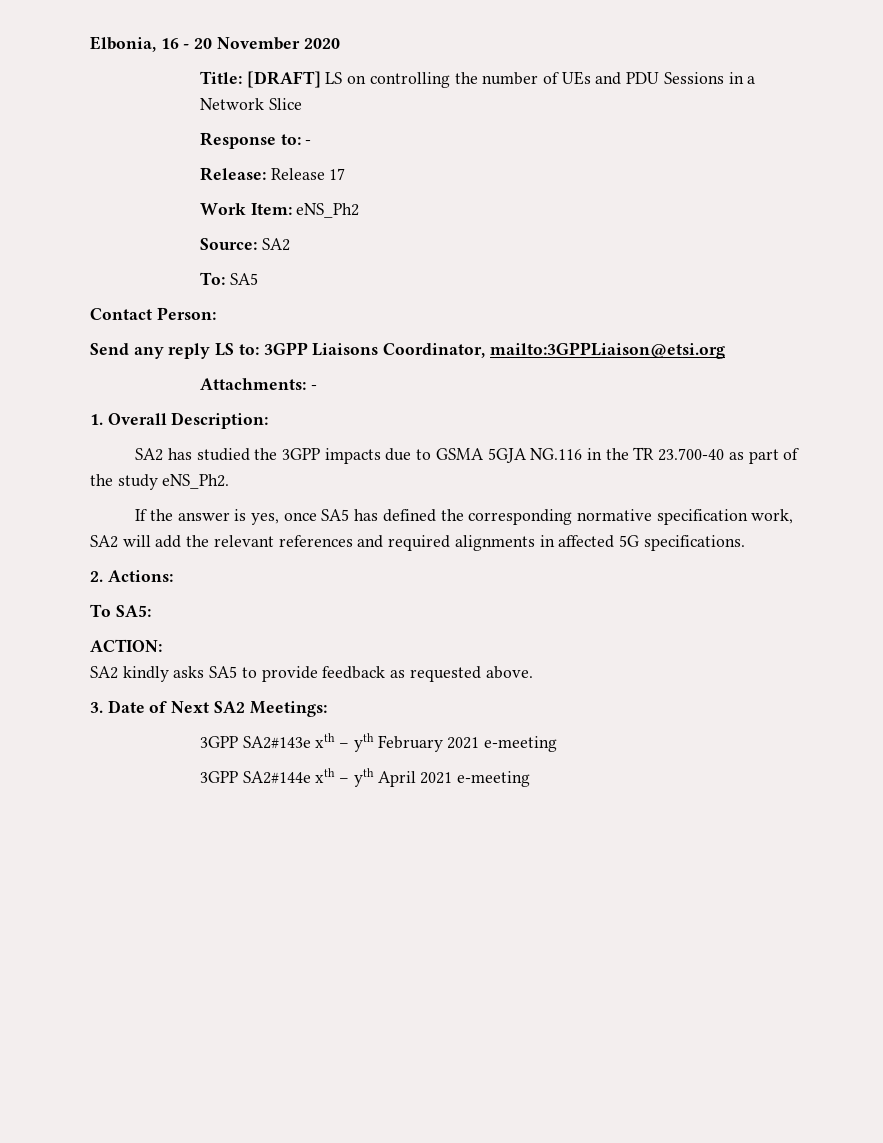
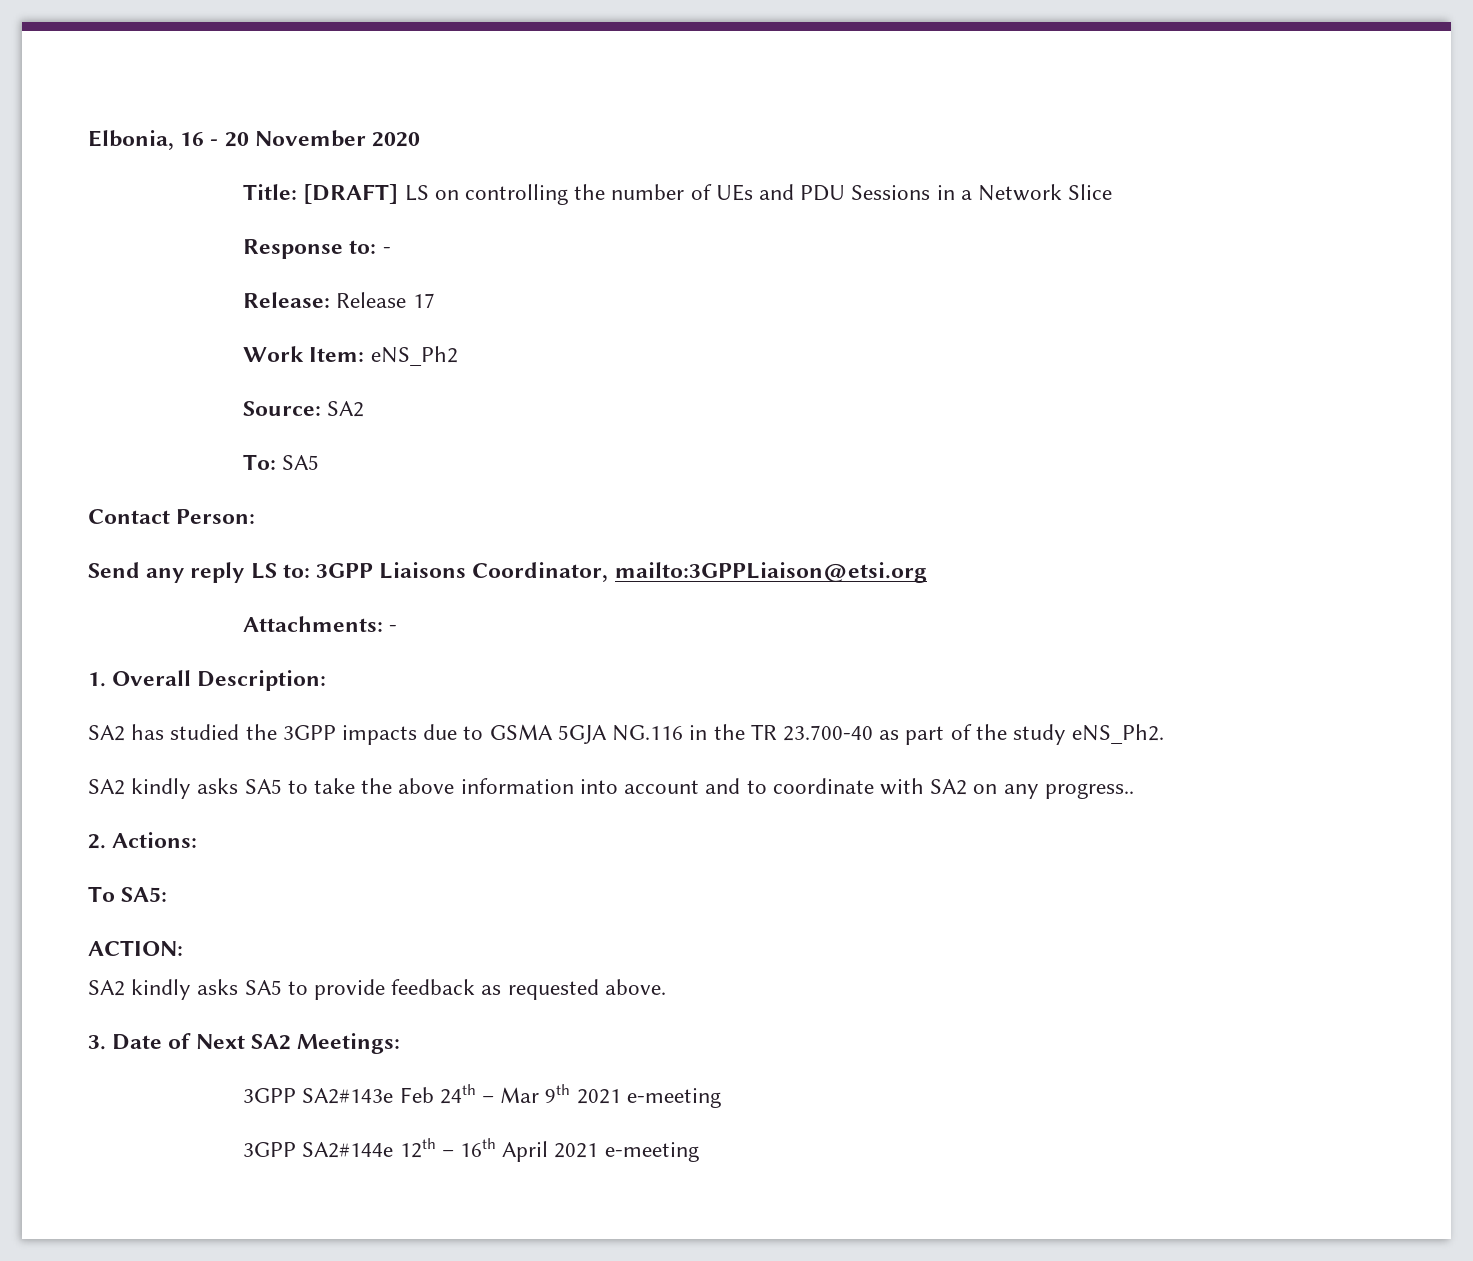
[135,509,794,525] [90,535,745,551] If the answer is yes, once SA5 has defined the corresponding normative specification work, SA2 will add the relevant references and required alignments in affected 5G specifications. -> [88,778,1134,799] SA2 kindly asks SA5 to take the above information into account and to coordinate with SA2 on any progress..
[315,733,443,752] xth – yth February -> [399,1084,571,1104] Feb 24th – Mar 9th
[315,768,374,787] xth – yth -> [399,1138,496,1158] 12th – 16th

